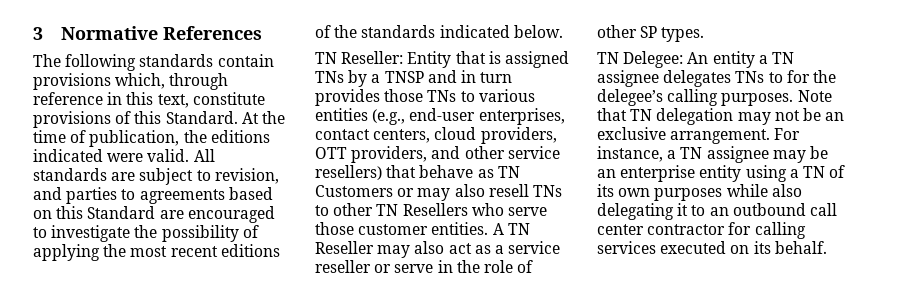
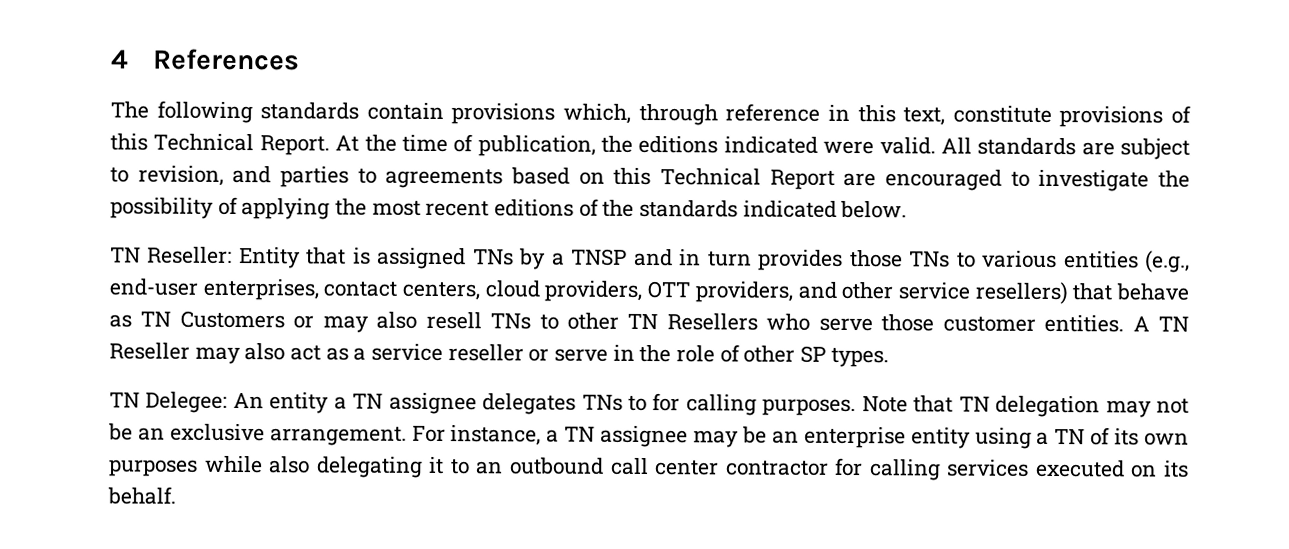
[33,26,159,40] 3 Normative -> [111,49,129,69] 4
[165,111,238,124] Standard. -> [153,133,330,156] Technical Report.
[87,206,156,219] Standard -> [660,168,835,190] Technical Report
[812,70,836,83] [597,89,663,106] the delegee’s -> (681, 402) none

